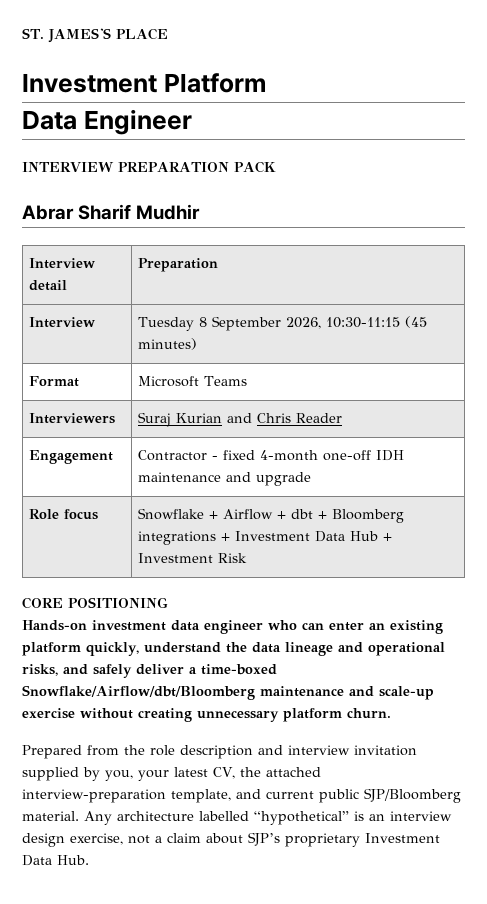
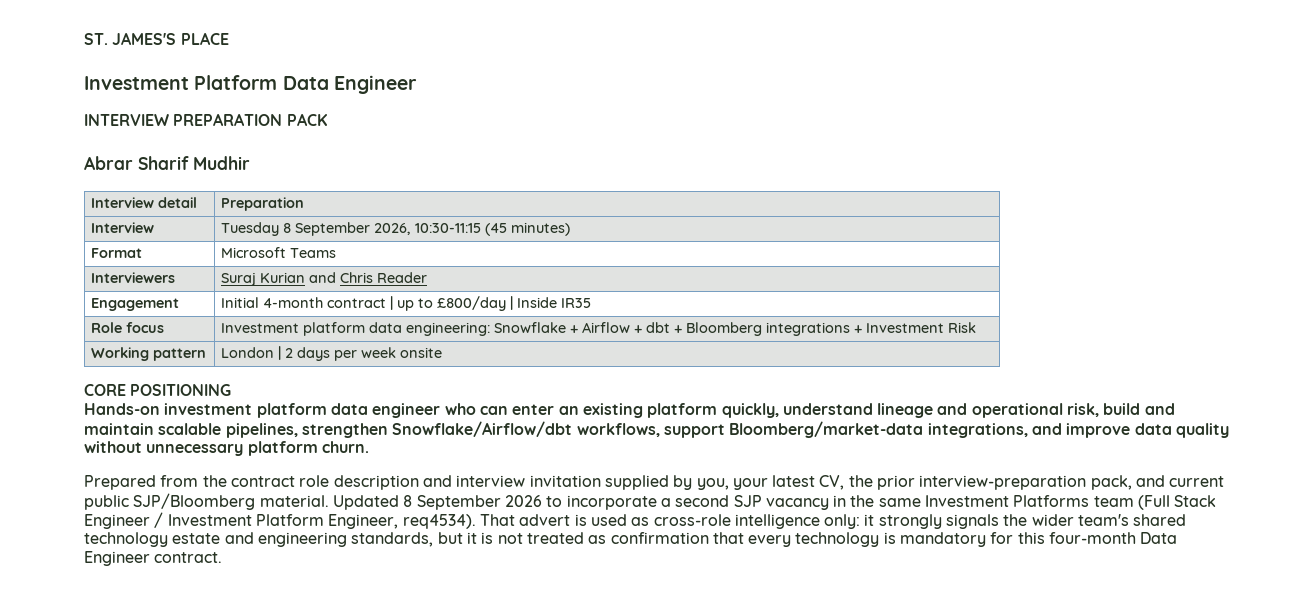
(266, 83) // -> (278, 82) none
[137,450,404,461] [137,472,311,486] [28,509,98,520] Contractor - fixed 4-month one-off IDH maintenance and upgrade // Role focus | -> [220,296,591,311] [90,322,164,333] [220,322,490,336] Initial 4-month contract | up to £800/day | Inside IR35 // Role focus | Investment platform data engineering:
[314,531,392,542] [137,553,247,563] Data Hub + Investment Risk -> [947,322,976,333] [90,347,206,361] [220,346,442,361] Risk // Working pattern | London | 2 days per week onsite
(166, 625) none -> [256,403,327,418] platform
[225,642,281,653] the data -> (873, 409) none
[22,664,277,678] [22,685,434,700] [22,708,192,722] risks, and safely deliver a time-boxed Snowflake/Airflow/dbt/Bloomberg maintenance and scale-up exercise without creating -> [1067,403,1175,417] [84,421,1229,438] [84,441,142,453] risk, build and maintain scalable pipelines, strengthen Snowflake/Airflow/dbt workflows, support Bloomberg/market-data integrations, and improve data quality without
(145, 750) none -> [230,476,295,487] contract
[265,767,321,777] [22,789,231,803] attached interview-preparation template, -> [877,475,1132,490] prior interview-preparation pack,
[84,811,452,825] [22,832,440,847] [22,855,89,866] Any architecture labelled “hypothetical” is an interview design exercise, not a claim about SJP’s proprietary Investment Data Hub. -> [332,495,1217,510] [84,512,1187,529] [84,532,1178,547] [84,551,223,566] Updated 8 September 2026 to incorporate a second SJP vacancy in the same Investment Platforms team (Full Stack Engineer / Investment Platform Engineer, req4534). That advert is used as cross-role intelligence only: it strongly signals the wider team's shared technology estate and engineering standards, but it is not treated as confirmation that every technology is mandatory for this four-month Data Engineer contract.

